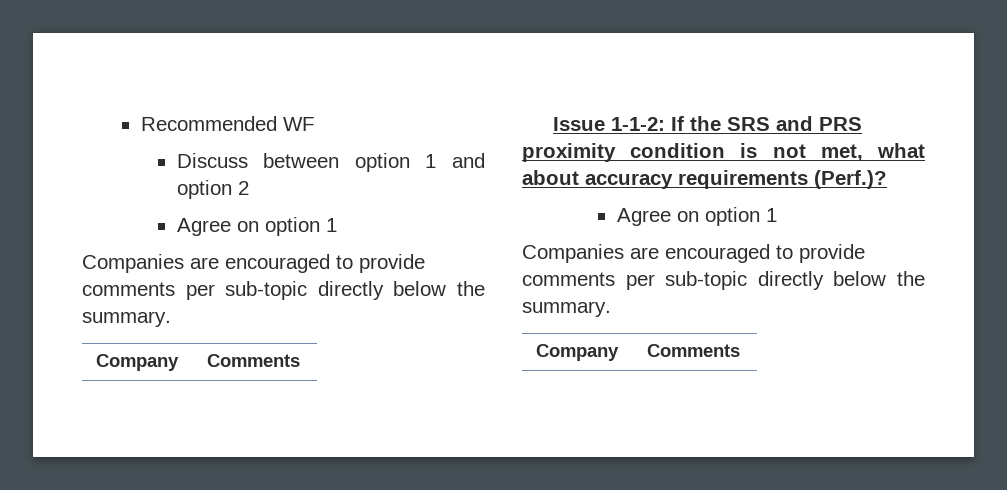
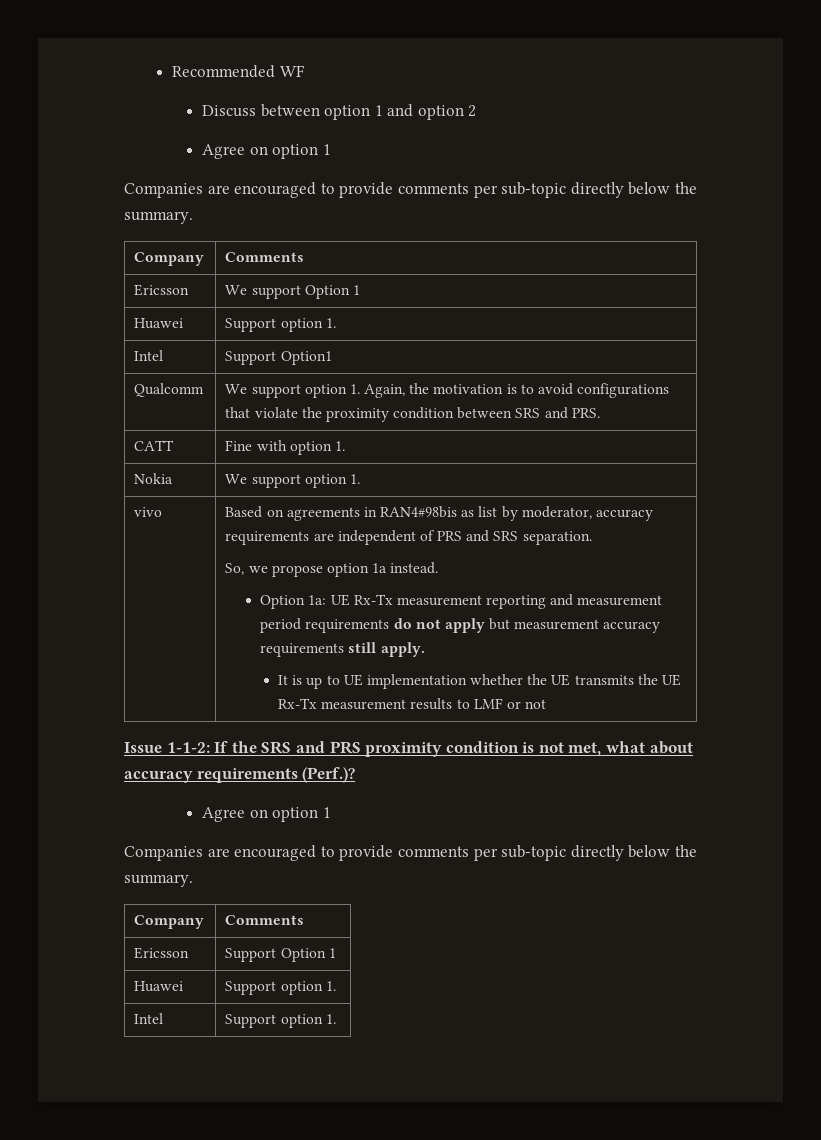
(301, 360) none -> [134,284,190,296] [225,285,360,299] [134,318,184,329] [225,318,336,332] [134,350,164,361] [225,351,332,365] [134,383,205,397] [225,383,670,398] [225,407,600,422] [134,440,175,451] [225,440,345,455] [134,473,174,484] [225,474,360,488] [134,507,163,517] [225,506,654,521] [225,530,592,545] [225,562,439,577] [260,594,663,609] [260,618,661,633] [260,642,425,657] [277,674,681,689] [277,698,547,710] // Ericsson | We support Option 1 // Huawei | Support option 1. // Intel | Support Option1 // Qualcomm | We support option 1. Again, the motivation is to avoid configurations that violate the proximity condition between SRS and PRS. // CATT | Fine with option 1. // Nokia | We support option 1. // vivo | Based on agreements in RAN4#98bis as list by moderator, accuracy requirements are independent of PRS and SRS separation. // So, we propose option 1a instead. // Option 1a: UE Rx-Tx measurement reporting and measurement period requirements do not apply but measurement accuracy requirements still apply. // It is up to UE implementation whether the UE transmits the UE Rx-Tx measurement results to LMF or not
(741, 350) none -> [134,947,190,959] [225,948,336,962] [134,981,184,992] [225,981,336,995] [134,1013,164,1024] [225,1014,336,1028] // Ericsson | Support Option 1 // Huawei | Support option 1. // Intel | Support option 1.

